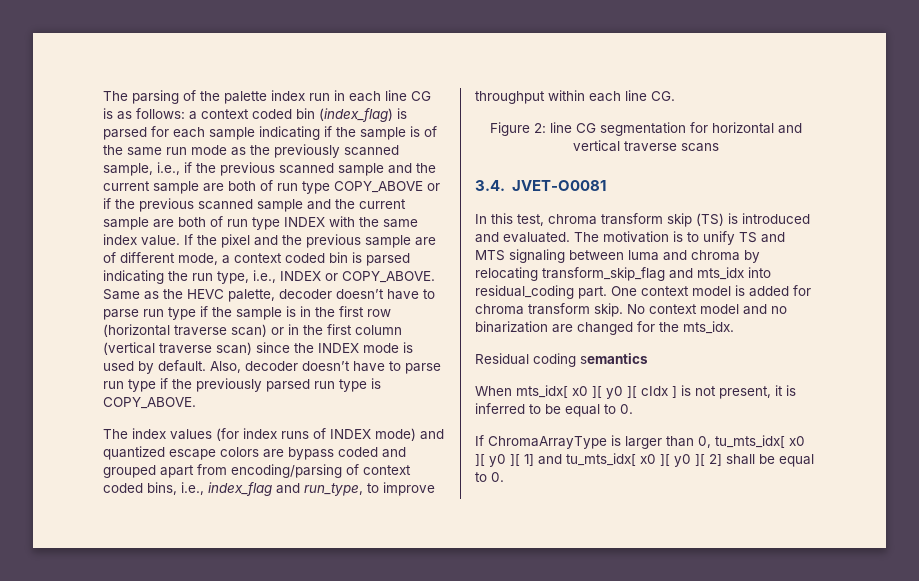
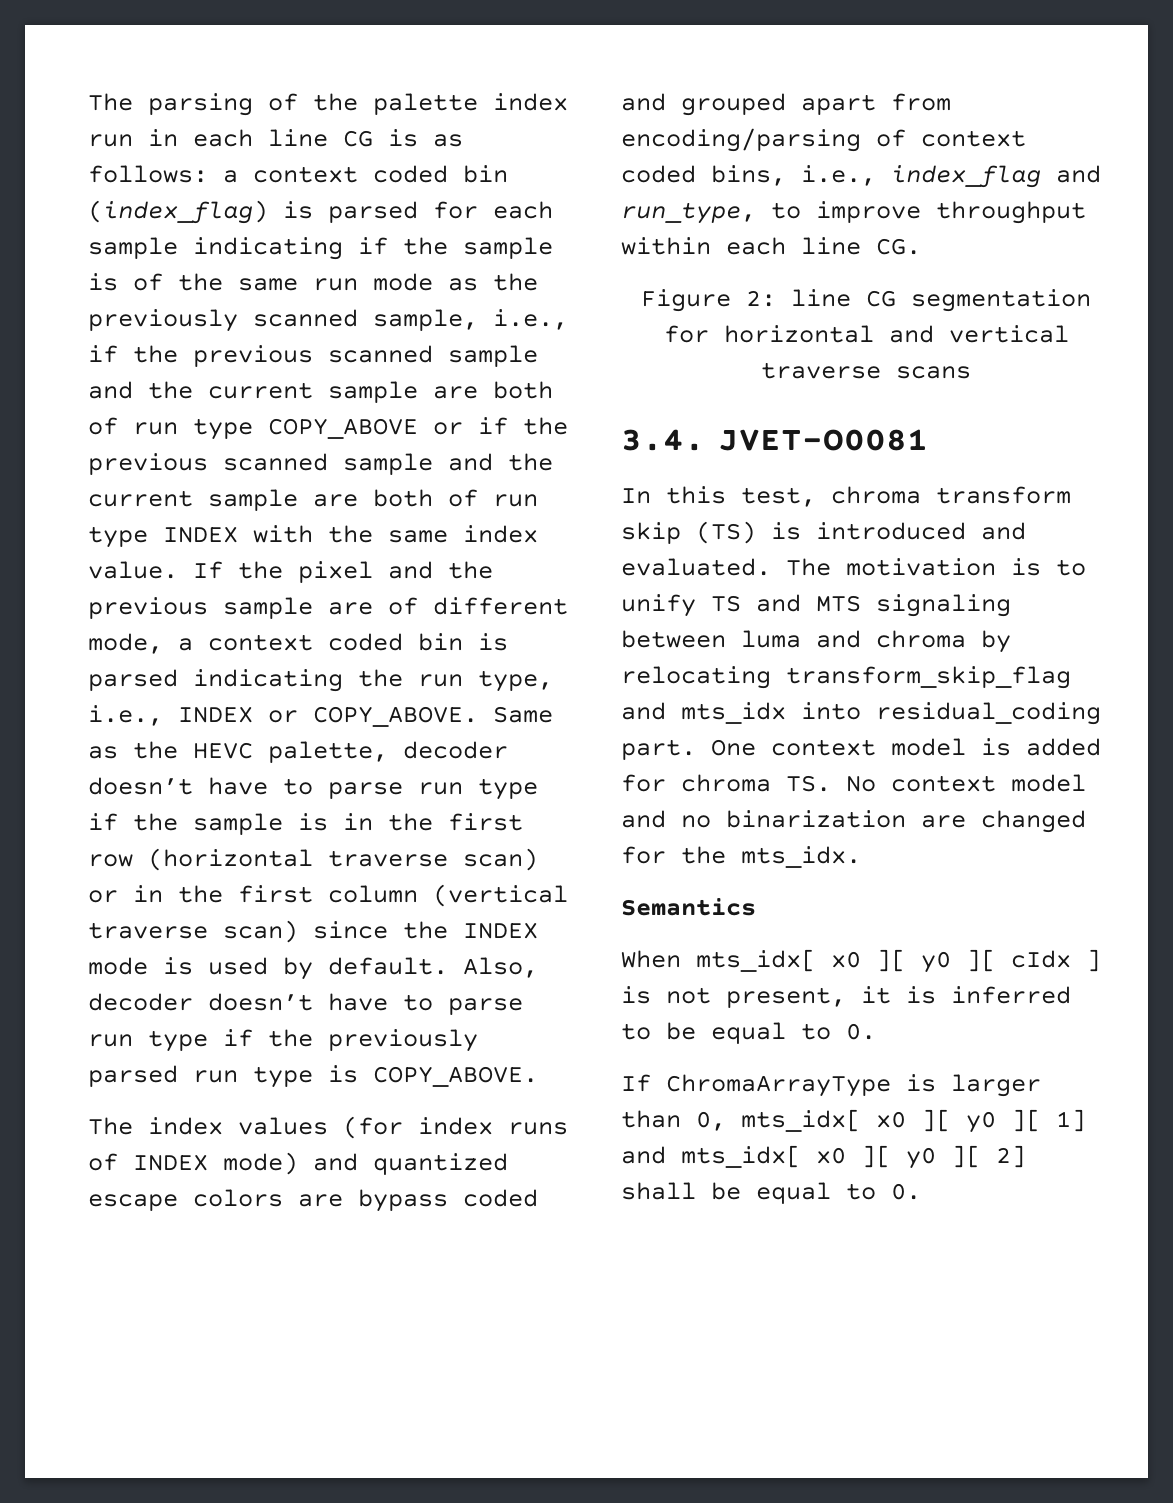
[528,303,623,317] transform skip. -> [786,775,831,792] TS.
[475,353,648,367] Residual coding semantics -> [621,898,756,916] Semantics
[715,435,785,448] tu_mts_idx[ -> [741,1109,861,1132] mts_idx[
[566,453,636,466] tu_mts_idx[ -> [681,1145,801,1168] mts_idx[

